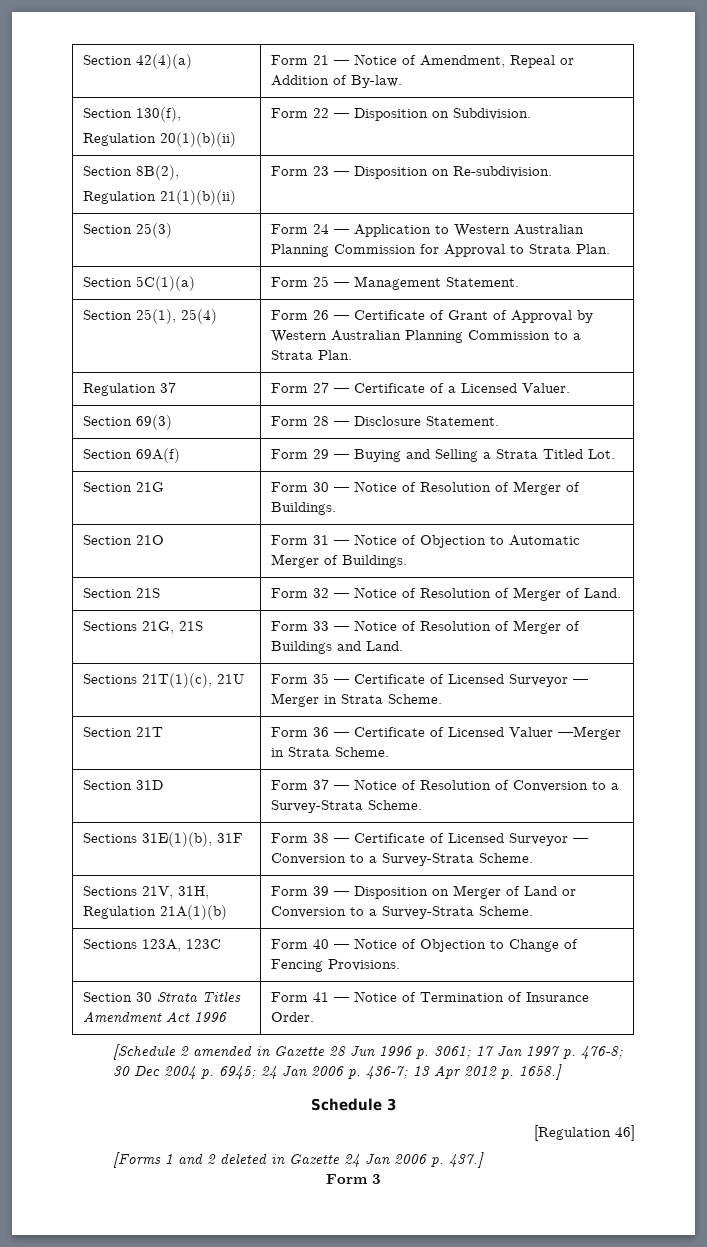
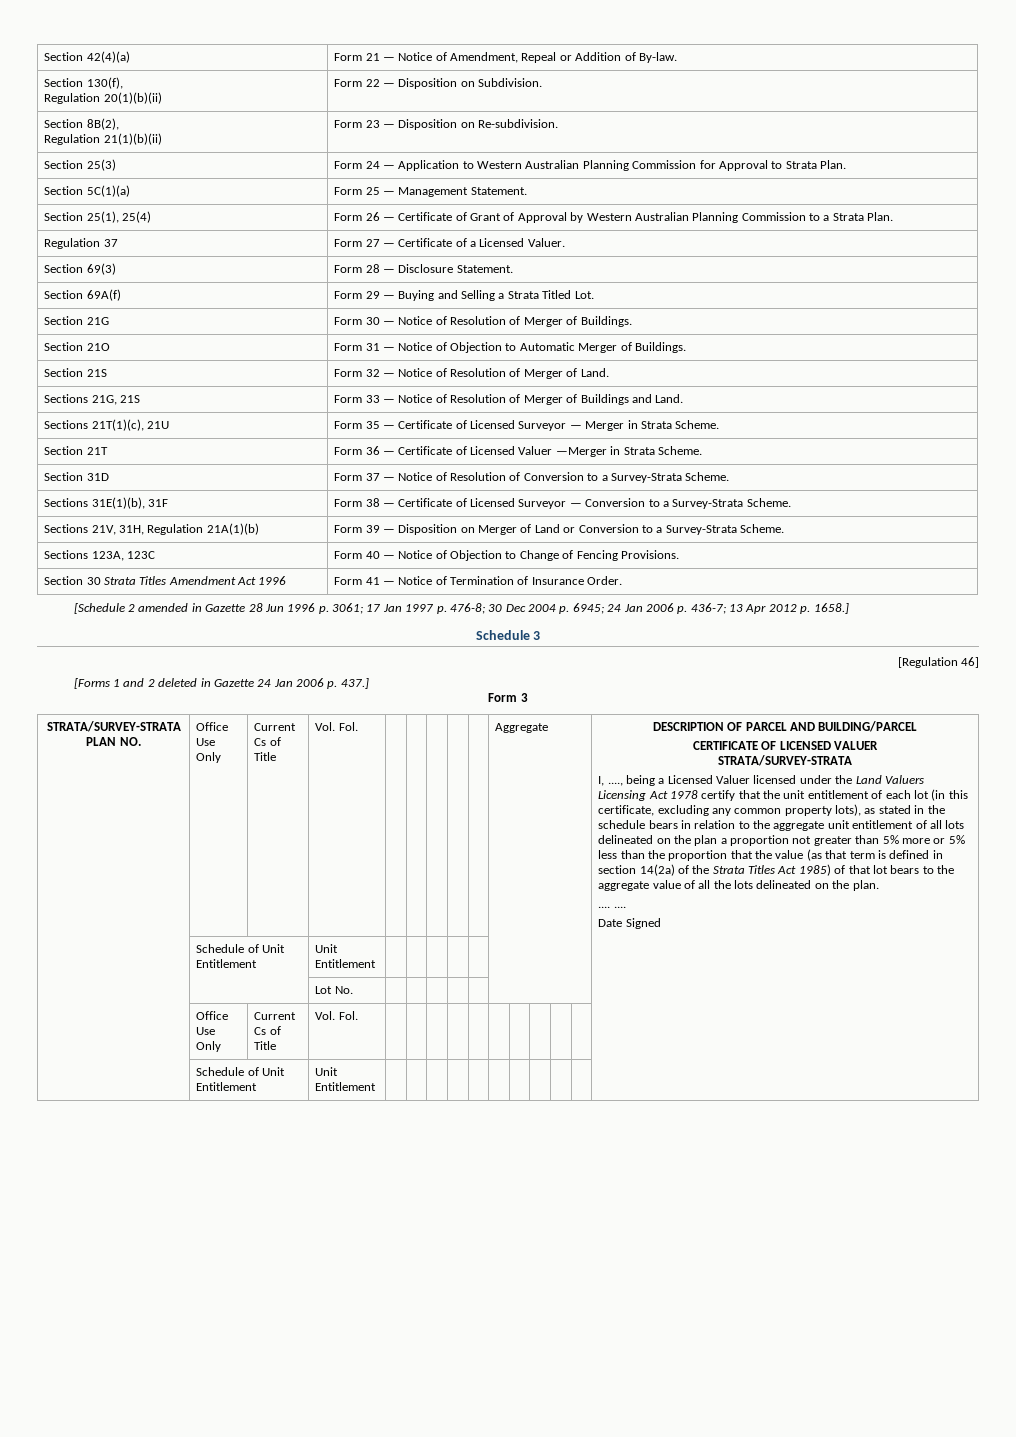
(381, 1179) none -> [46,721,181,732] [86,737,141,746] [196,722,229,731] [196,738,216,746] [196,752,222,763] [254,723,297,731] [254,737,281,746] [254,752,277,761] [315,722,358,731] [495,723,549,733] [652,721,918,732] [692,741,879,750] [718,755,852,766] [598,775,924,786] [598,789,968,801] [598,804,945,816] [598,820,965,831] [598,835,965,846] [598,849,943,861] [598,864,955,876] [598,880,879,891] [598,906,626,908] [598,918,661,929] [196,944,285,953] [196,959,258,968] [315,944,339,953] [315,959,377,968] [315,986,353,994] [196,1011,229,1020] [196,1027,216,1035] [196,1041,222,1052] [254,1012,297,1020] [254,1026,281,1035] [254,1041,277,1050] [315,1011,358,1020] [196,1067,285,1076] [196,1082,258,1091] [315,1067,339,1076] [315,1082,377,1091] // STRATA/SURVEY-STRATA PLAN NO. | Office Use Only | Current Cs of Title | Vol. Fol. | | | | | | Aggregate | DESCRIPTION OF PARCEL AND BUILDING/PARCEL // CERTIFICATE OF LICENSED VALUER // STRATA/SURVEY-STRATA // I, ...., being a Licensed Valuer licensed under the Land Valuers Licensing Act 1978 certify that the unit entitlement of each lot (in this certificate, excluding any common property lots), as stated in the schedule bears in relation to the aggregate unit entitlement of all lots delineated on the plan a proportion not greater than 5% more or 5% less than the proportion that the value (as that term is defined in section 14(2a) of the Strata Titles Act 1985) of that lot bears to the aggregate value of all the lots delineated on the plan. // .... .... // Date Signed // | Schedule of Unit Entitlement | Unit Entitlement | | | | | | | // | | Lot No. | | | | | | | // | Office Use Only | Current Cs of Title | Vol. Fol. | | | | | | | | | | | // | Schedule of Unit Entitlement | Unit Entitlement | | | | | | | | | | |

